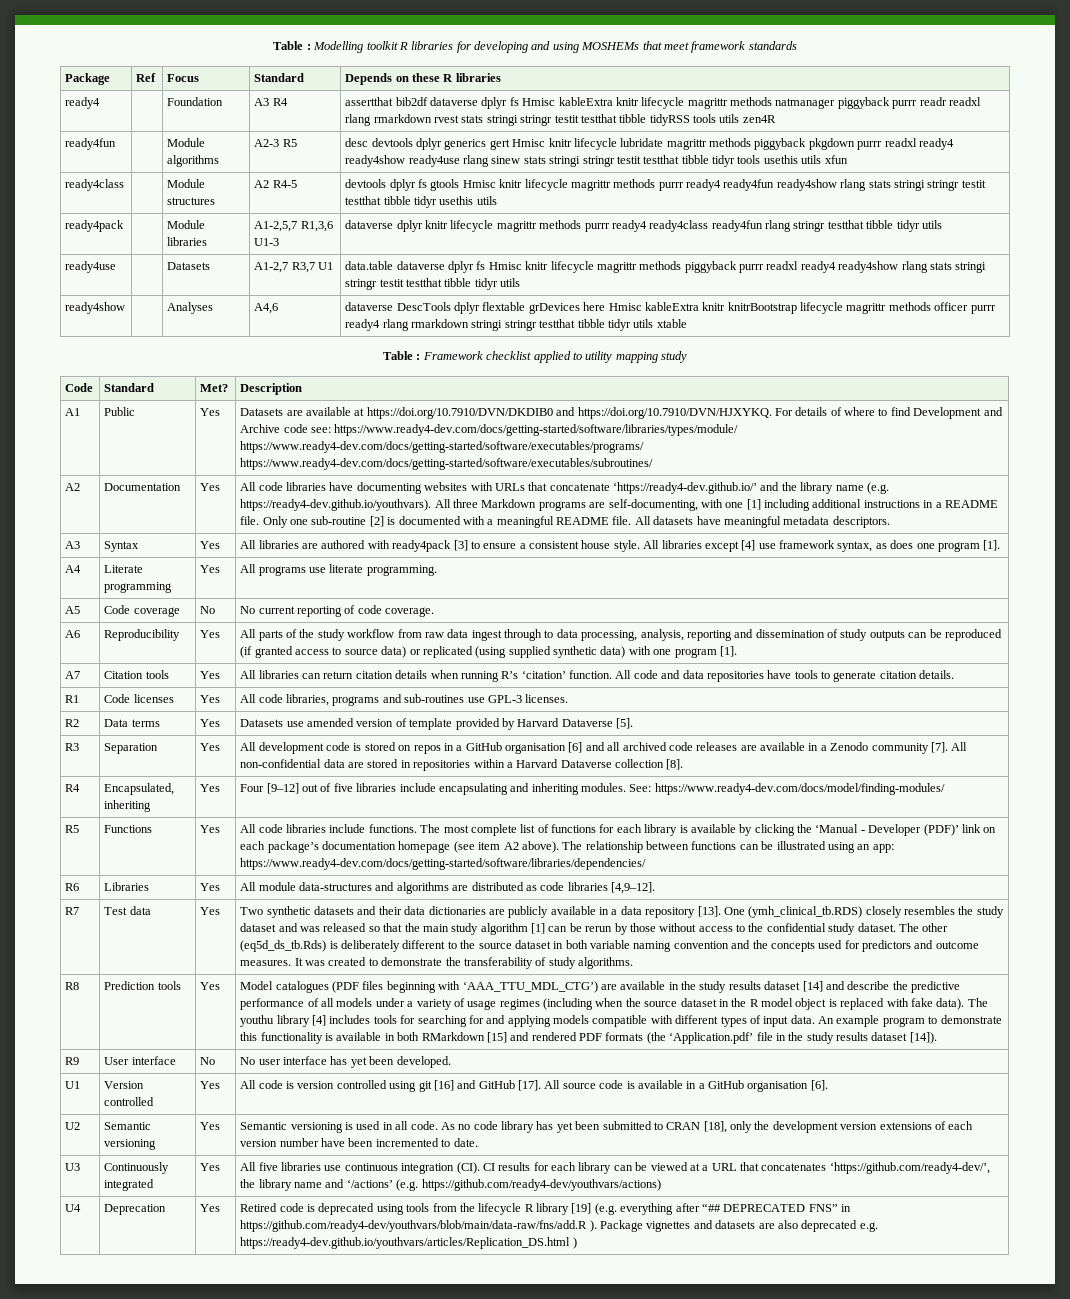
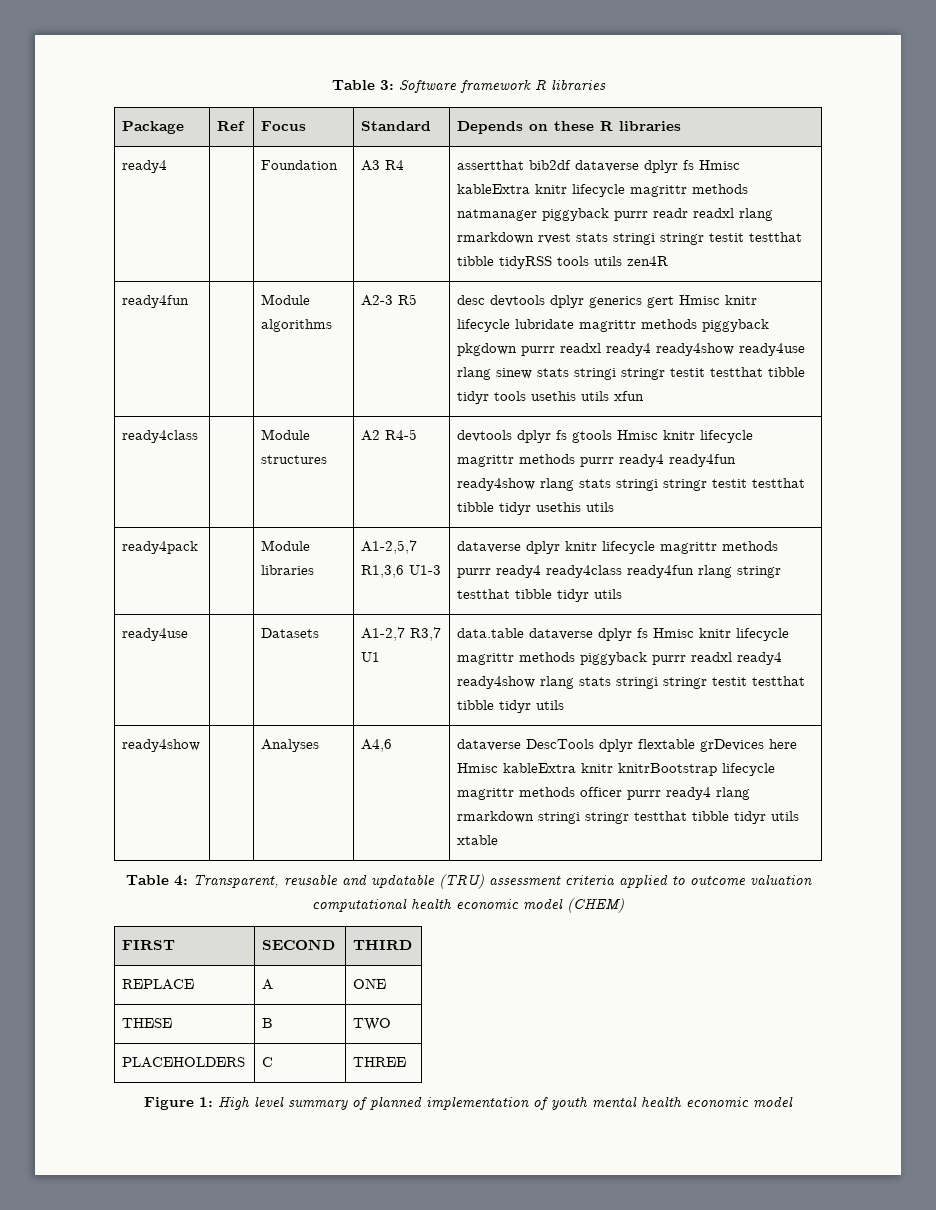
[273,41,797,53] Table : Modelling toolkit R libraries for developing and using MOSHEMs that meet framework standards -> [331,79,606,93] Table 3: Software framework R libraries
[416,351,687,363] [65,383,94,392] [104,383,155,392] [200,384,229,392] [240,383,303,395] [65,408,81,416] [104,407,136,416] [200,408,221,416] [240,407,1003,419] [240,424,739,436] [240,441,645,453] [240,458,654,470] [65,483,81,491] [104,483,182,491] [200,483,221,491] [240,482,889,494] [240,499,998,511] [240,516,890,528] [65,541,81,549] [104,541,140,552] [200,541,221,549] [240,540,1001,552] [65,565,82,573] [104,565,144,573] [104,582,173,593] [200,565,221,573] [240,564,437,576] [65,606,81,614] [104,605,180,617] [200,606,216,614] [240,605,435,617] [65,630,81,638] [104,629,181,641] [200,630,221,638] [240,629,1002,641] [240,646,737,658] [65,671,81,679] [104,670,169,679] [200,671,221,679] [240,670,955,682] [65,695,80,703] [104,694,174,703] [200,695,221,703] [240,694,569,706] [65,719,80,727] [104,719,160,727] [200,719,221,727] [240,718,634,730] [65,743,80,751] [104,743,159,754] [200,743,221,751] [240,742,968,754] [240,759,684,771] [65,784,81,792] [104,783,175,795] [104,800,152,812] [200,784,221,792] [240,783,945,795] [65,825,80,833] [104,825,153,833] [200,825,221,833] [240,824,997,836] [240,841,894,853] [240,858,647,870] [65,883,80,891] [104,882,150,891] [200,883,221,891] [240,882,656,894] [65,907,80,915] [104,906,151,915] [200,907,221,915] [240,906,1004,918] [240,923,949,935] [240,940,979,952] [240,957,634,969] [65,982,80,990] [104,981,181,990] [200,982,221,990] [240,981,961,993] [240,998,988,1010] [240,1015,1002,1027] [240,1032,937,1044] [65,1057,80,1065] [104,1056,176,1065] [200,1057,216,1065] [240,1056,451,1068] [65,1081,81,1089] [104,1081,145,1089] [104,1097,155,1106] [200,1081,221,1089] [240,1080,828,1092] [65,1122,81,1130] [104,1122,152,1130] [104,1139,157,1150] [200,1122,221,1130] [240,1121,974,1133] [240,1138,478,1147] [65,1163,81,1171] [104,1162,170,1174] [104,1179,155,1191] [200,1163,221,1171] [240,1162,990,1174] [240,1179,661,1191] [65,1204,82,1212] [104,1204,167,1215] [200,1204,221,1212] [240,1203,852,1215] [240,1220,878,1232] [240,1237,577,1249] : Framework checklist applied to utility mapping study // Code | Standard | Met? | Description // A1 | Public | Yes | Datasets are available at https://doi.org/10.7910/DVN/DKDIB0 and https://doi.org/10.7910/DVN/HJXYKQ. For details of where to find Development and Archive code see: https://www.ready4-dev.com/docs/getting-started/software/libraries/types/module/ https://www.ready4-dev.com/docs/getting-started/software/executables/programs/ https://www.ready4-dev.com/docs/getting-started/software/executables/subroutines/ // A2 | Documentation | Yes | All code libraries have documenting websites with URLs that concatenate ‘https://ready4-dev.github.io/’ and the library name (e.g. https://ready4-dev.github.io/youthvars). All three Markdown programs are self-documenting, with one [1] including additional instructions in a README file. Only one sub-routine [2] is documented with a meaningful README file. All datasets have meaningful metadata descriptors. // A3 | Syntax | Yes | All libraries are authored with ready4pack [3] to ensure a consistent house style. All libraries except [4] use framework syntax, as does one program [1]. // A4 | Literate programming | Yes | All programs use literate programming. // A5 | Code coverage | No | No current reporting of code coverage. // A6 | Reproducibility | Yes | All parts of the study workflow from raw data ingest through to data processing, analysis, reporting and dissemination of study outputs can be reproduced (if granted access to source data) or replicated (using supplied synthetic data) with one program [1]. // A7 | Citation tools | Yes | All libraries can return citation details when running R’s ‘citation’ function. All code and data repositories have tools to generate citation details. // R1 | Code licenses | Yes | All code libraries, programs and sub-routines use GPL-3 licenses. // R2 | Data terms | Yes | Datasets use amended version of template provided by Harvard Dataverse [5]. // R3 | Separation | Yes | All development code is stored on repos in a GitHub organisation [6] and all archived code releases are available in a Zenodo community [7]. All non-confidential data are stored in repositories within a Harvard Dataverse collection [8]. // R4 | Encapsulated, inheriting | Yes | Four [9–12] out of five libraries include encapsulating and inheriting modules. See: https://www.ready4-dev.com/docs/model/finding-modules/ // R5 | Functions | Yes | All code libraries include functions. The most complete list of functions for each library is available by clicking the ‘Manual - Developer (PDF)’ link on each package’s documentation homepage (see item A2 above). The relationship between functions can be illustrated using an app: https://www.ready4-dev.com/docs/getting-started/software/libraries/dependencies/ // R6 | Libraries | Yes | All module data-structures and algorithms are distributed as code libraries [4,9–12]. // R7 | Test data | Yes | Two synthetic datasets and their data dictionaries are publicly available in a data repository [13]. One (ymh_clinical_tb.RDS) closely resembles the study dataset and was released so that the main study algorithm [1] can be rerun by those without access to the confidential study dataset. The other (eq5d_ds_tb.Rds) is deliberately different to the source dataset in both variable naming convention and the concepts used for predictors and outcome measures. It was created to demonstrate the transferability of study algorithms. // R8 | Prediction tools | Yes | Model catalogues (PDF files beginning with ‘AAA_TTU_MDL_CTG’) are available in the study results dataset [14] and describe the predictive performance of all models under a variety of usage regimes (including when the source dataset in the R model object is replaced with fake data). The youthu library [4] includes tools for searching for and applying models compatible with different types of input data. An example program to demonstrate this functionality is available in both RMarkdown [15] and rendered PDF formats (the ‘Application.pdf’ file in the study results dataset [14]). // R9 | User interface | No | No user interface has yet been developed. // U1 | Version controlled | Yes | All code is version controlled using git [16] and GitHub [17]. All source code is available in a GitHub organisation [6]. // U2 | Semantic versioning | Yes | Semantic versioning is used in all code. As no code library has yet been submitted to CRAN [18], only the development version extensions of each version number have been incremented to date. // U3 | Continuously integrated | Yes | All five libraries use continuous integration (CI). CI results for each library can be viewed at a URL that concatenates ‘https://github.com/ready4-dev/’, the library name and ‘/actions’ (e.g. https://github.com/ready4-dev/youthvars/actions) // U4 | Deprecation | Yes | Retired code is deprecated using tools from the lifecycle R library [19] (e.g. everything after “## DEPRECATED FNS” in https://github.com/ready4-dev/youthvars/blob/main/data-raw/fns/add.R ). Package vignettes and datasets are also deprecated e.g. https://ready4-dev.github.io/youthvars/articles/Replication_DS.html ) -> [173,874,812,889] [312,898,624,913] [122,940,176,950] [262,939,336,950] [353,940,413,950] [122,979,195,990] [262,979,274,990] [353,978,387,989] [122,1018,173,1028] [262,1018,274,1028] [353,1018,392,1031] [122,1057,246,1068] [262,1057,274,1067] [353,1057,407,1067] [144,1096,793,1110] 4: Transparent, reusable and updatable (TRU) assessment criteria applied to outcome valuation computational health economic model (CHEM) // FIRST | SECOND | THIRD // REPLACE | A | ONE // THESE | B | TWO // PLACEHOLDERS | C | THREE // Figure 1: High level summary of planned implementation of youth mental health economic model

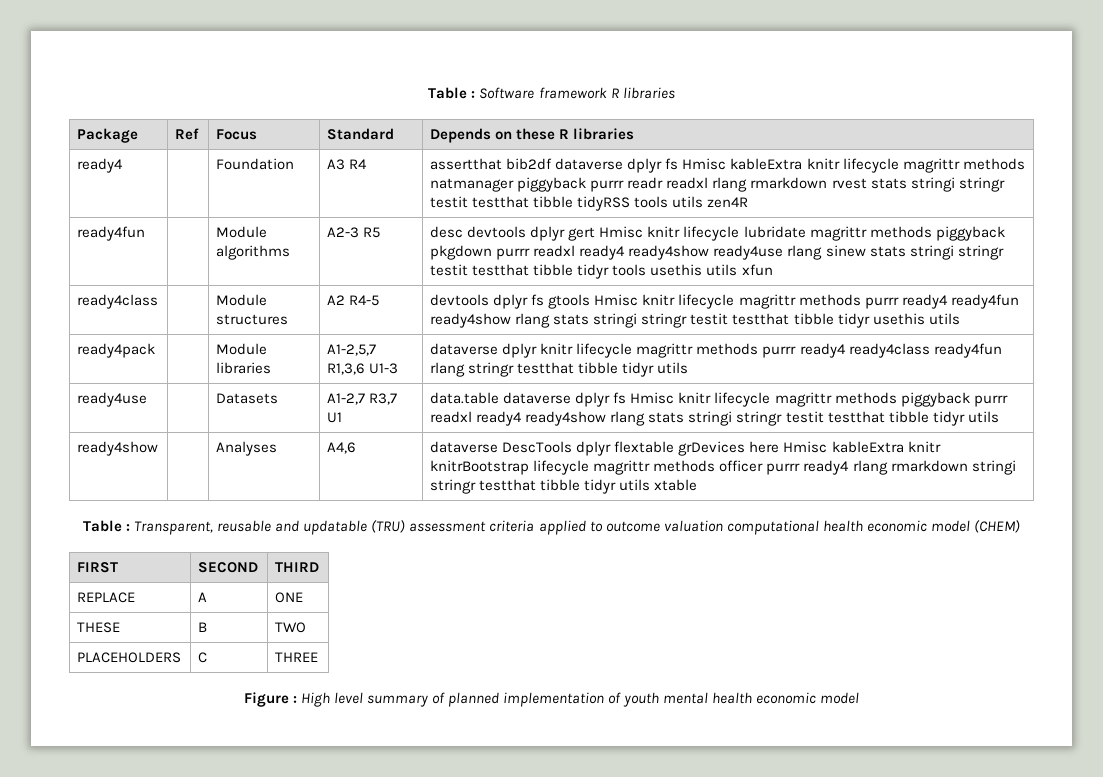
[331,80,394,90] Table 3: -> [428,87,476,99] Table :
[589,296,643,308] generics -> (566, 233) none
[173,875,188,886] 4: -> [126,524,131,531] :
[199,1097,213,1107] 1: -> [292,696,297,703] :

